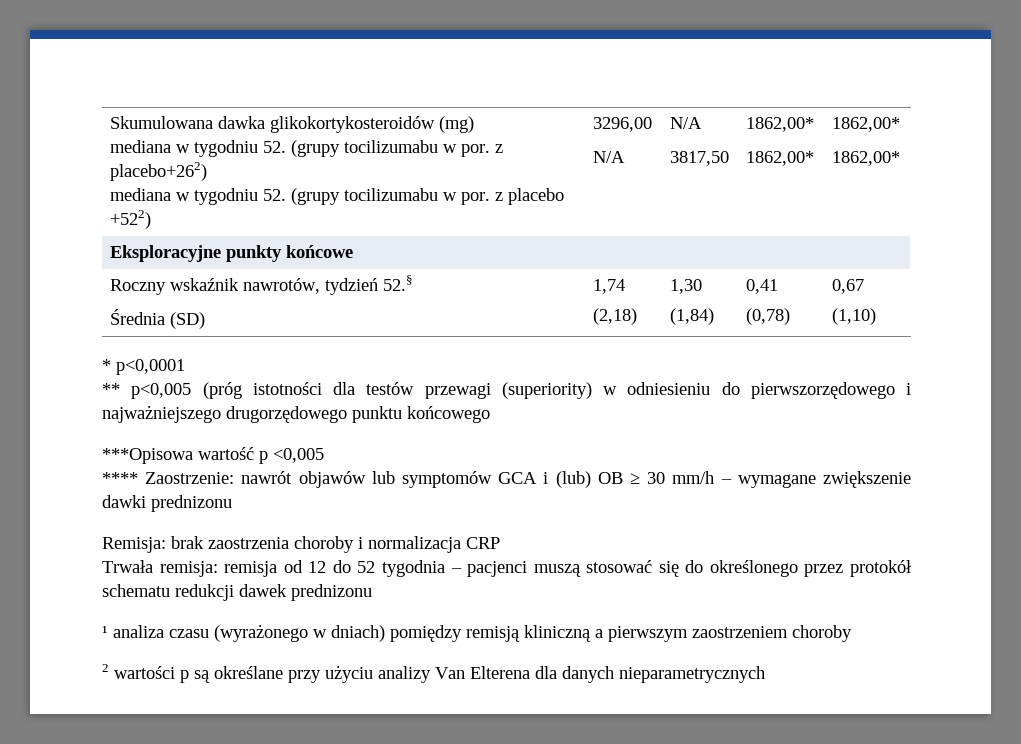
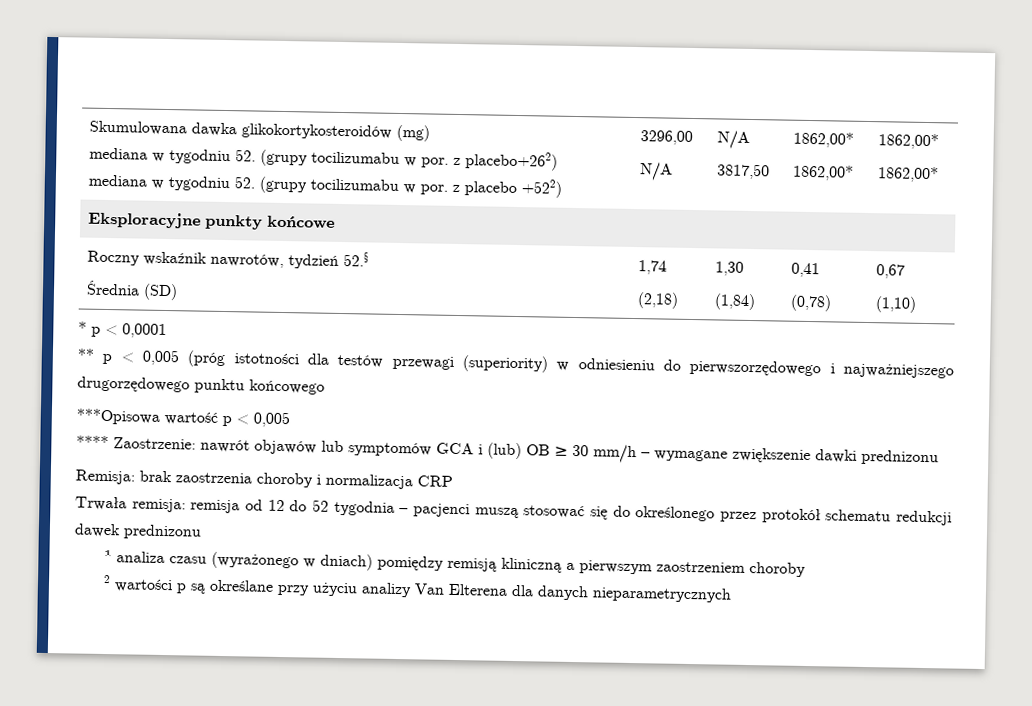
[116,359,185,375] [102,383,192,399] p<0,0001 // ** p<0,005 -> [91,323,167,339] [77,348,179,366] p < 0,0001 // ** p < 0,005
[273,448,324,463] <0,005 -> [236,411,290,428] < 0,005

